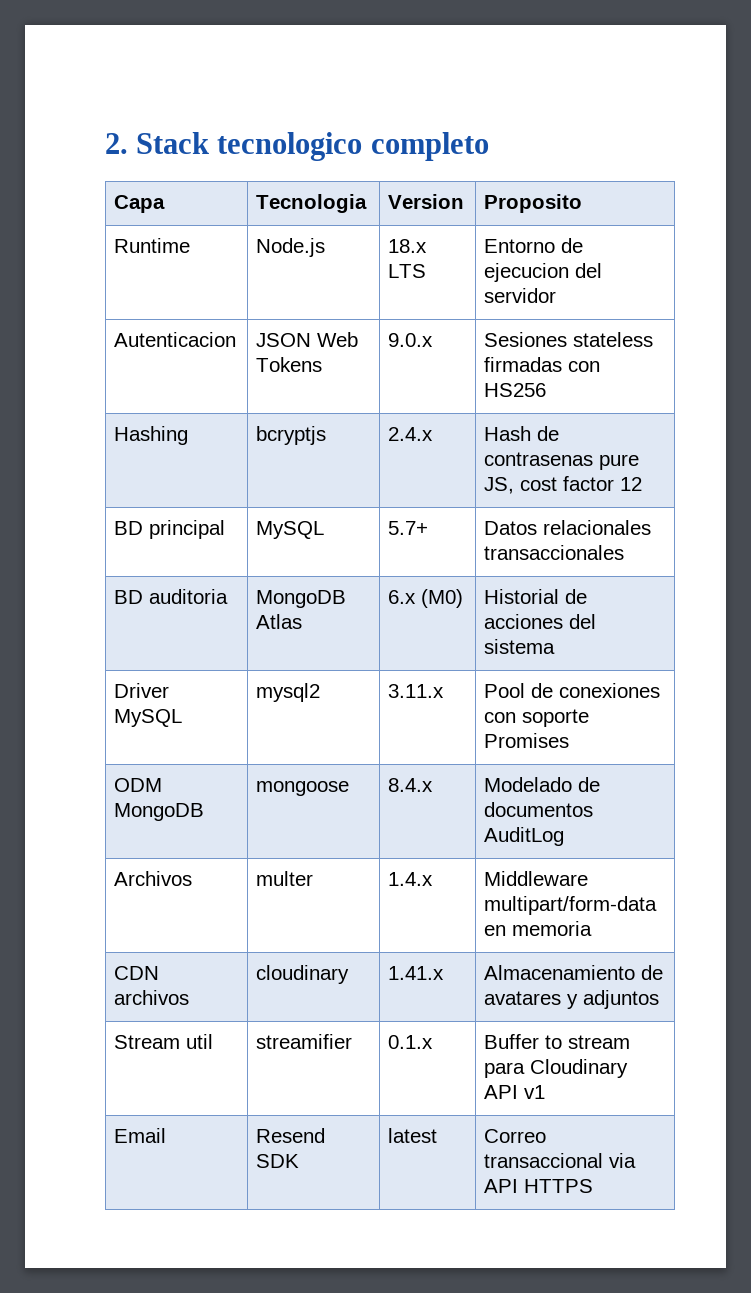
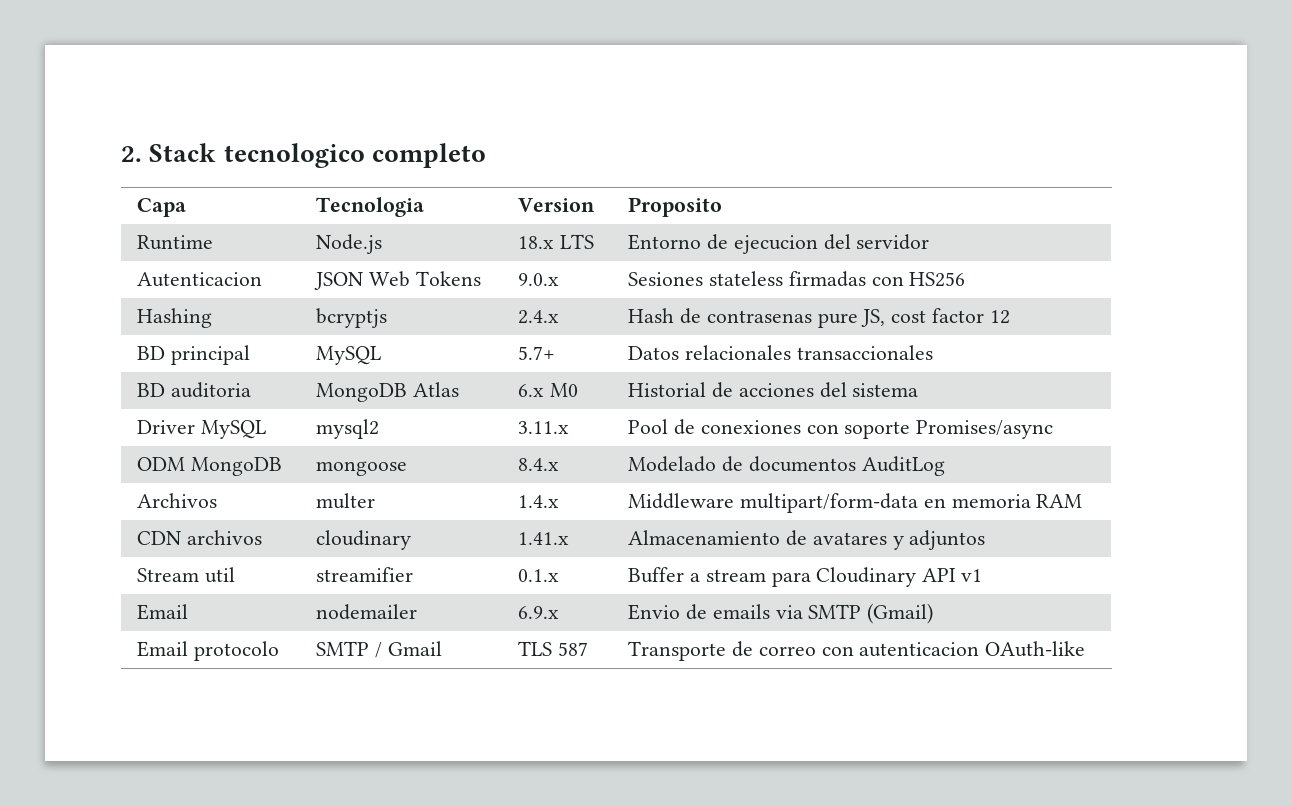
[421,589,464,608] (M0) -> [549,383,578,397] M0
[484,733,570,748] Promises -> [916,420,1054,439] Promises/async
(593, 928) none -> [1036,494,1083,508] RAM
[545,1035,563,1049] to -> [689,573,700,582] a
[256,1128,326,1143] [256,1154,300,1168] [388,1128,438,1143] [484,1129,547,1143] [484,1153,637,1168] [484,1179,594,1193] Resend SDK | latest | Correo transaccional via API HTTPS -> [316,604,418,620] [518,606,560,619] [628,603,934,624] [137,641,279,661] [316,641,442,658] [518,641,588,656] [628,641,1086,661] nodemailer | 6.9.x | Envio de emails via SMTP (Gmail) // Email protocolo | SMTP / Gmail | TLS 587 | Transporte de correo con autenticacion OAuth-like

